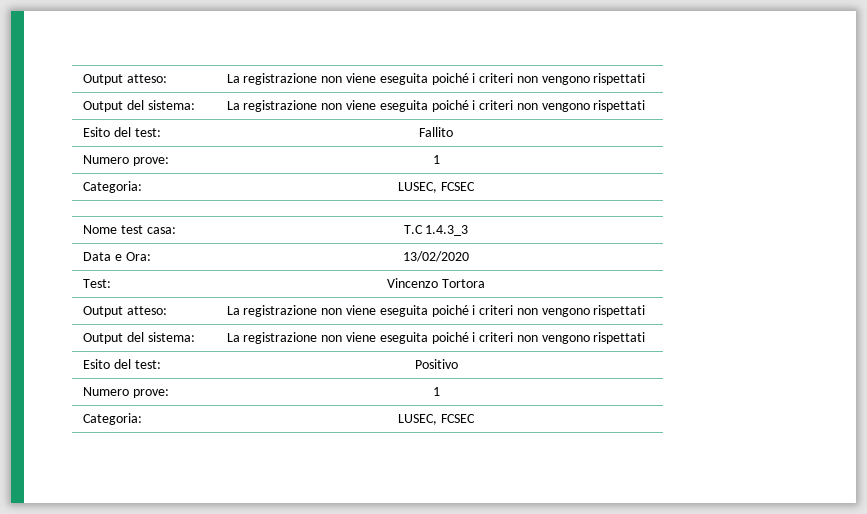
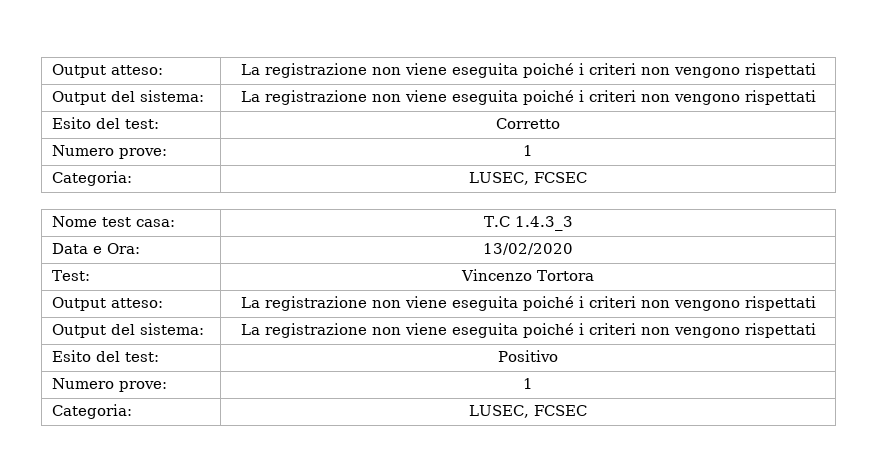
[419,127,454,137] Fallito -> [496,118,560,129] Corretto

